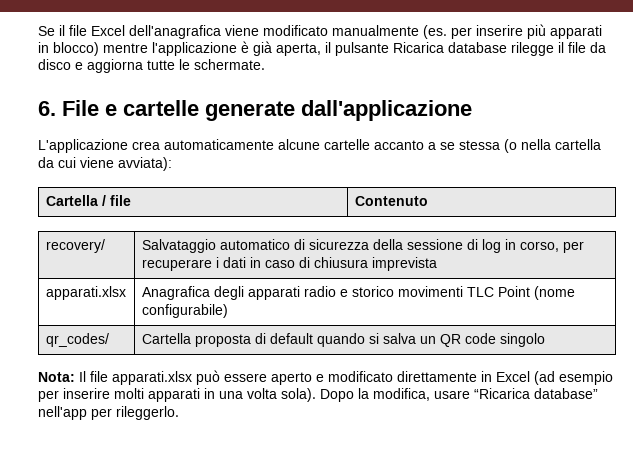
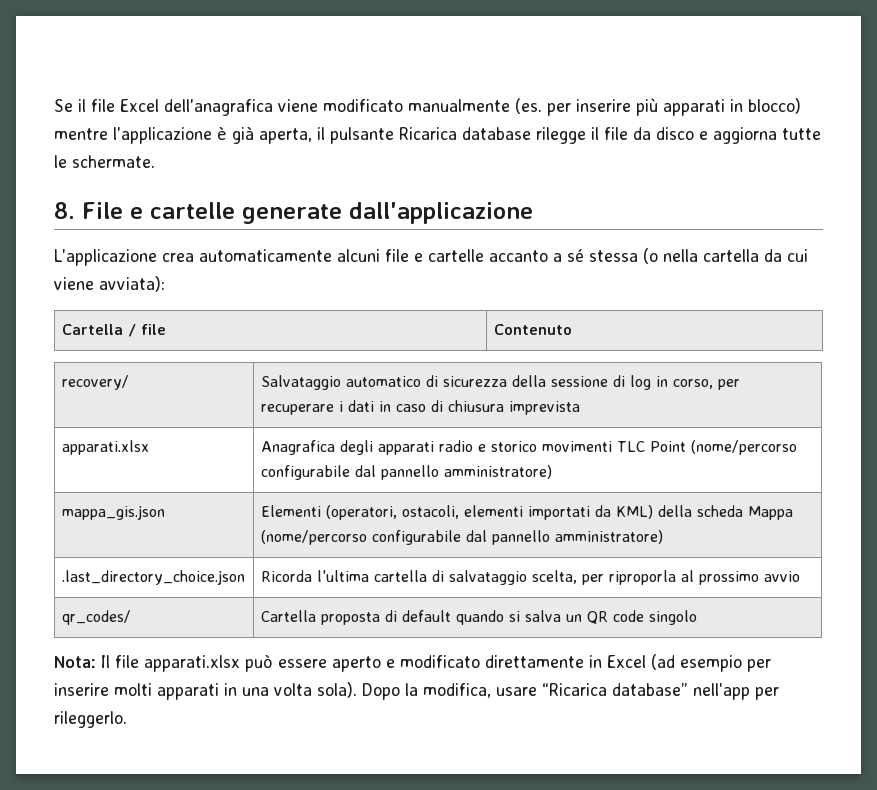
[38,101,56,116] 6. -> [54,202,75,219] 8.
[278,139,320,150] alcune -> [336,249,423,262] alcuni file e
[440,142,455,150] se -> [566,249,584,262] sé
[533,286,575,300] [141,304,228,318] (nome configurabile) -> [690,440,797,455] [260,465,552,480] [61,505,165,520] [260,505,793,520] [260,530,663,545] [61,570,245,585] [260,570,800,585] (nome/percorso configurabile dal pannello amministratore) // mappa_gis.json | Elementi (operatori, ostacoli, elementi importati da KML) della scheda Mappa (nome/percorso configurabile dal pannello amministratore) // .last_directory_choice.json | Ricorda l'ultima cartella di salvataggio scelta, per riproporla al prossimo avvio

